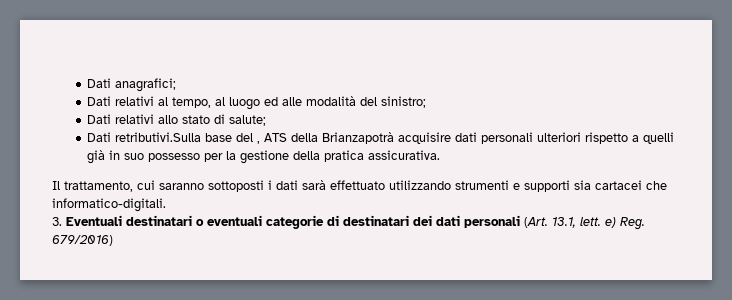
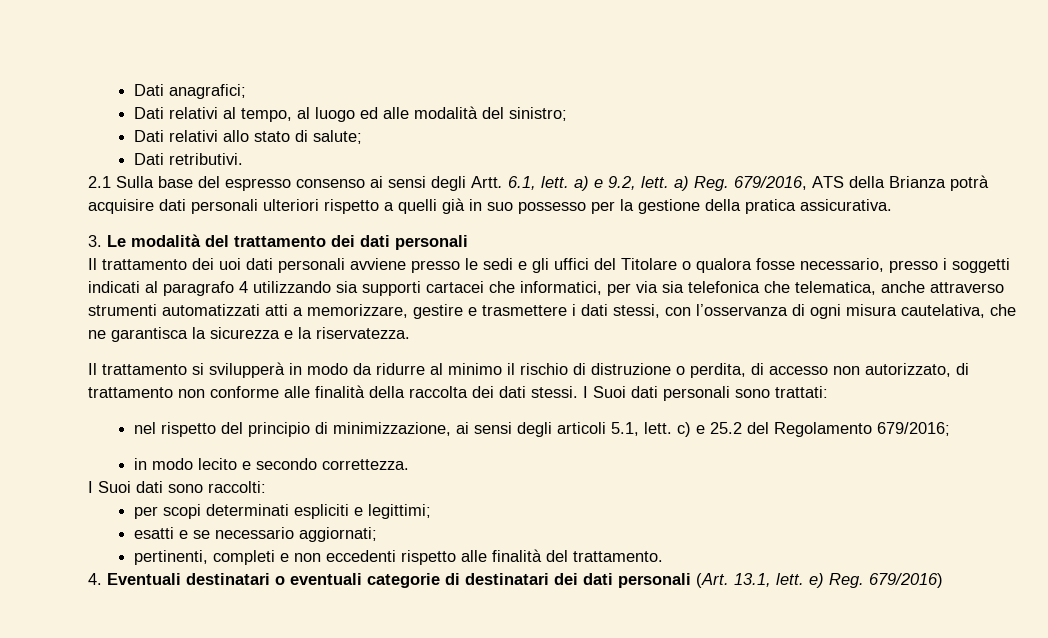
[115,132,395,144] retributivi.Sulla base del , ATS della Brianzapotrà -> [168,153,243,165] [88,175,989,191] retributivi. // 2.1 Sulla base del espresso consenso ai sensi degli Artt. 6.1, lett. a) e 9.2, lett. a) Reg. 679/2016, ATS della Brianza potrà
[52,180,667,192] [52,198,166,212] [52,217,62,226] Il trattamento, cui saranno sottoposti i dati sarà effettuato utilizzando strumenti e supporti sia cartacei che informatico-digitali. // 3. -> [88,234,468,250] [88,258,1010,273] [88,281,1004,296] [88,304,1016,319] [88,327,410,342] [88,362,969,378] [88,385,828,401] [133,422,950,437] [133,458,409,470] [88,481,266,493] [133,504,431,519] [133,527,377,542] [133,549,663,565] [88,573,102,585] 3. Le modalità del trattamento dei dati personali // Il trattamento dei uoi dati personali avviene presso le sedi e gli uffici del Titolare o qualora fosse necessario, presso i soggetti indicati al paragrafo 4 utilizzando sia supporti cartacei che informatici, per via sia telefonica che telematica, anche attraverso strumenti automatizzati atti a memorizzare, gestire e trasmettere i dati stessi, con l’osservanza di ogni misura cautelativa, che ne garantisca la sicurezza e la riservatezza. // Il trattamento si svilupperà in modo da ridurre al minimo il rischio di distruzione o perdita, di accesso non autorizzato, di trattamento non conforme alle finalità della raccolta dei dati stessi. I Suoi dati personali sono trattati: // nel rispetto del principio di minimizzazione, ai sensi degli articoli 5.1, lett. c) e 25.2 del Regolamento 679/2016; // in modo lecito e secondo correttezza. // I Suoi dati sono raccolti: // per scopi determinati espliciti e legittimi; // esatti e se necessario aggiornati; // pertinenti, completi e non eccedenti rispetto alle finalità del trattamento. // 4.

